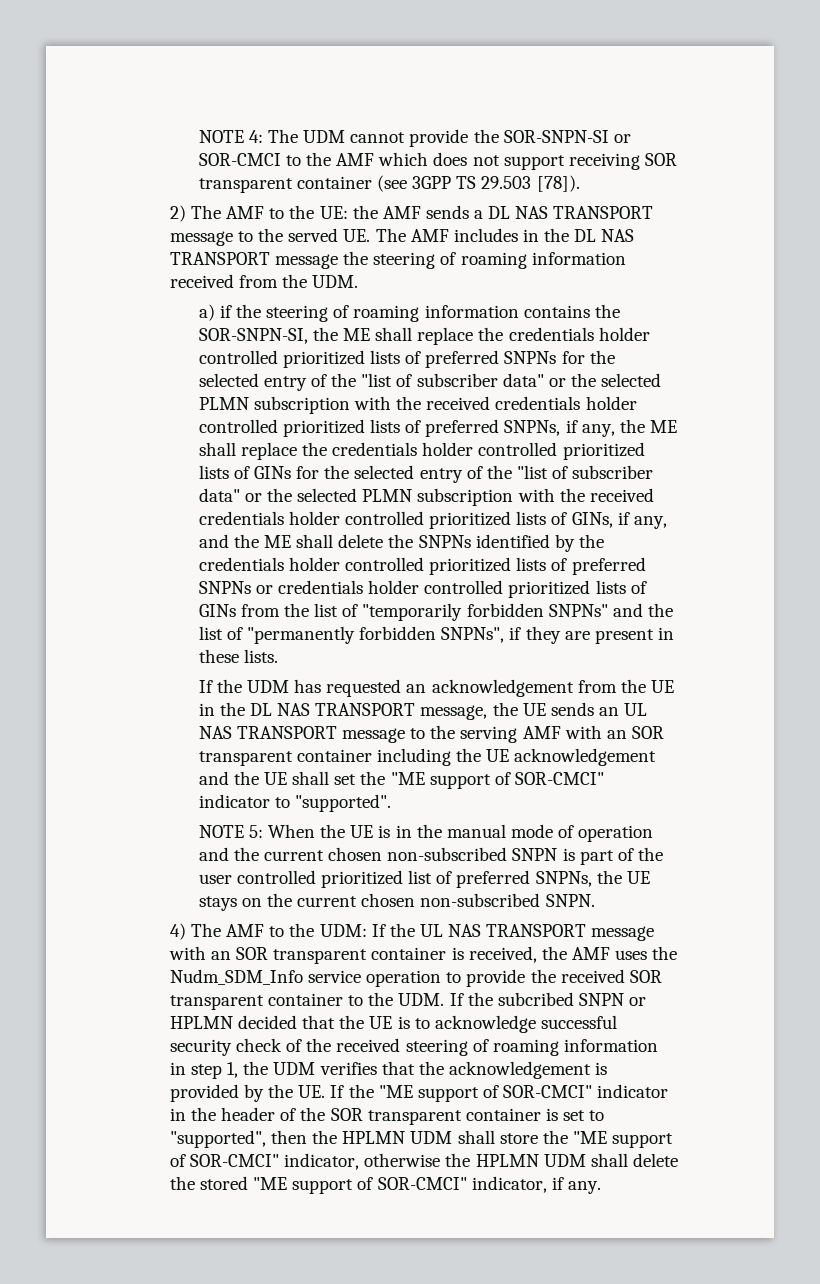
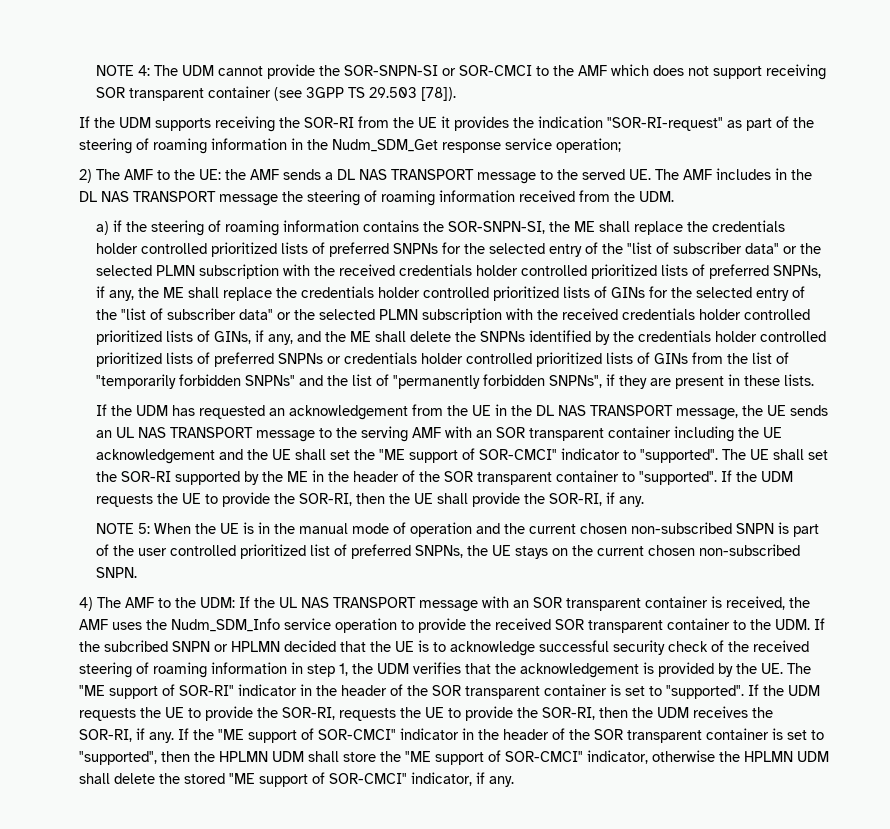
(580, 183) none -> [78,116,814,132] [78,138,621,154] // If the UDM supports receiving the SOR-RI from the UE it provides the indication "SOR-RI-request" as part of the steering of roaming information in the Nudm_SDM_Get response service operation;
(392, 803) none -> [722,449,829,460] [96,470,794,485] [96,492,645,507] The UE shall set the SOR-RI supported by the ME in the header of the SOR transparent container to "supported". If the UDM requests the UE to provide the SOR-RI, then the UE shall provide the SOR-RI, if any.
(326, 1091) none -> [786,663,811,674] [78,684,820,699] [78,706,773,721] [78,728,174,743] The "ME support of SOR-RI" indicator in the header of the SOR transparent container is set to "supported". If the UDM requests the UE to provide the SOR-RI, requests the UE to provide the SOR-RI, then the UDM receives the SOR-RI, if any.

